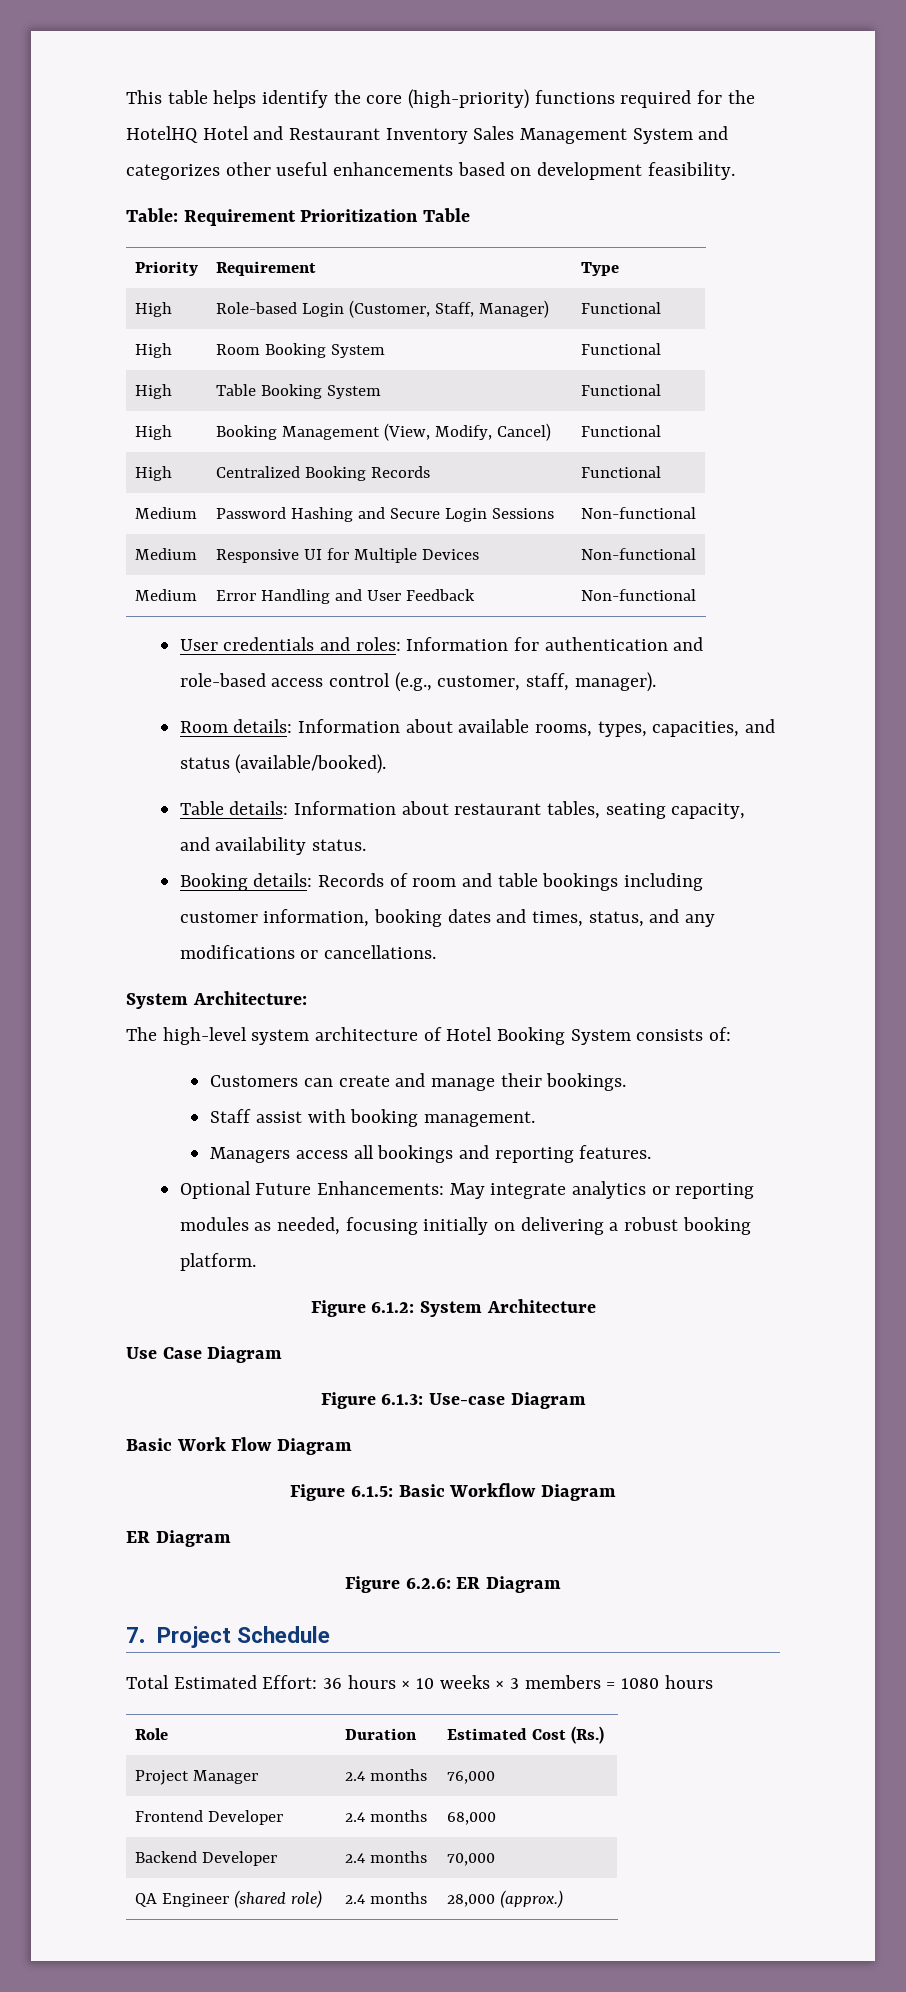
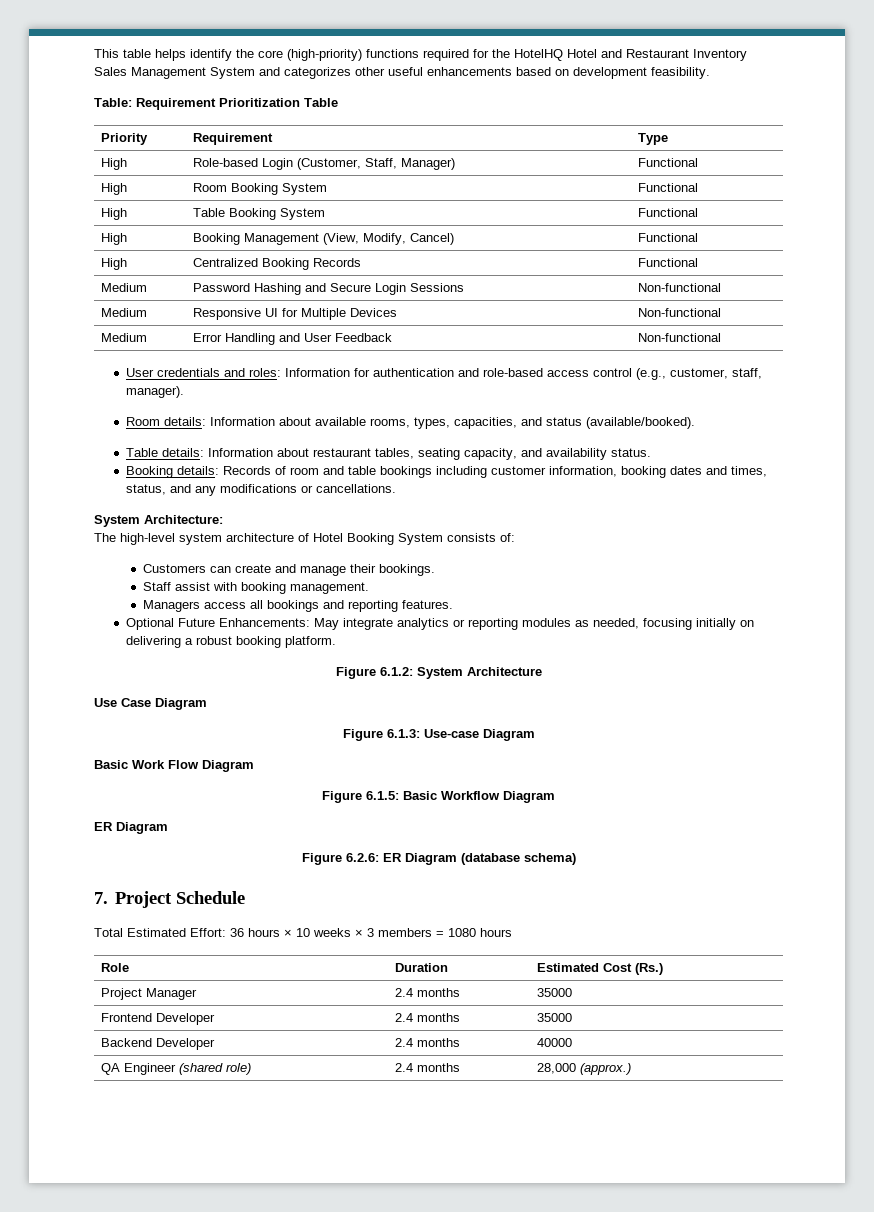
(562, 1584) none -> [460,853,576,865] (database schema)
[446,1771,495,1784] 76,000 -> [536,988,572,997] 35000
[446,1812,496,1825] 68,000 -> [536,1013,572,1022] 35000
[446,1853,495,1866] 70,000 -> [536,1038,572,1047] 40000

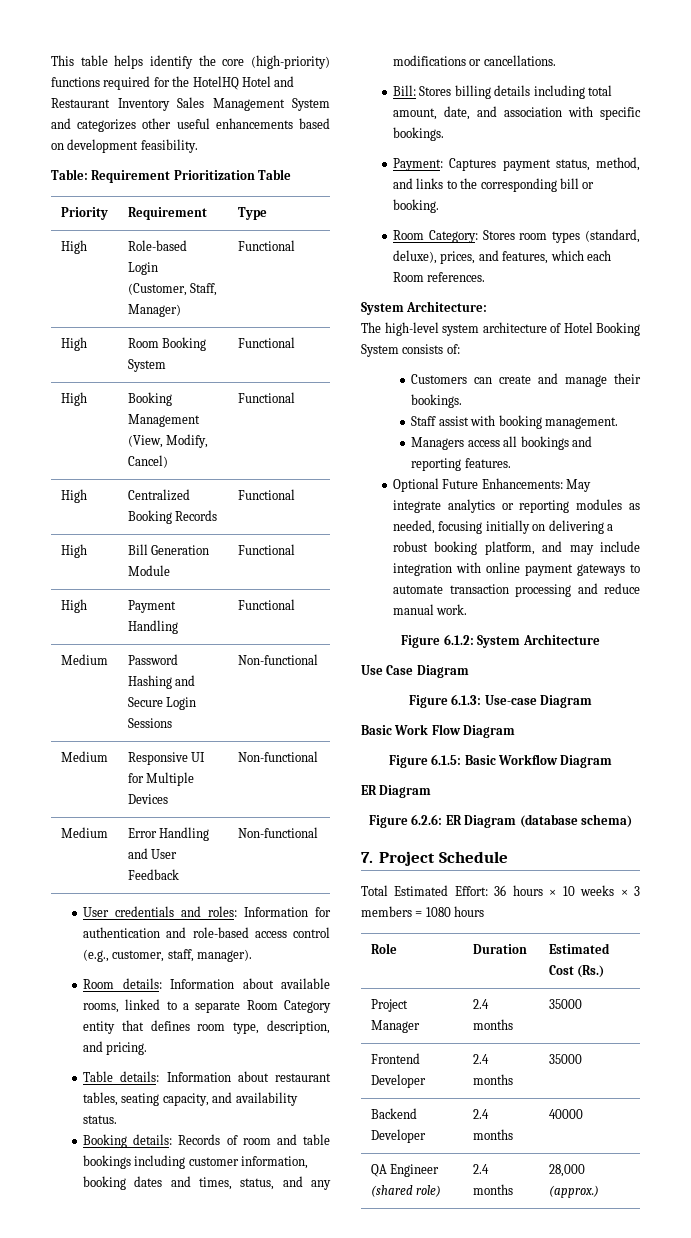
[100,208,127,220] [192,208,325,220] [637,208,698,217] // High | Table Booking System | Functional -> (295, 342) none
(698, 262) none -> [60,544,87,558] [127,544,210,555] [127,565,170,576] [237,544,295,555] [60,599,87,613] [127,600,176,613] [127,620,178,634] [237,599,295,610] // High | Bill Generation Module | Functional // High | Payment Handling | Functional
[413,417,695,429] types, capacities, and status (available/booked). -> [125,999,331,1013] [83,1020,330,1034] [83,1041,148,1055] linked to a separate Room Category entity that defines room type, description, and pricing.
(396, 488) none -> [393,85,612,99] [393,106,641,120] [393,127,445,141] [393,157,640,171] [393,178,595,192] [393,199,440,213] [393,229,640,243] [393,250,611,264] [393,272,486,282] // Bill: Stores billing details including total amount, date, and association with specific bookings. // Payment: Captures payment status, method, and links to the corresponding bill or booking. // Room Category: Stores room types (standard, deluxe), prices, and features, which each Room references.
[284,636,336,648] platform. -> [484,541,640,555] [393,562,640,576] [393,583,640,597] [393,604,468,615] platform, and may include integration with online payment gateways to automate transaction processing and reduce manual work.

